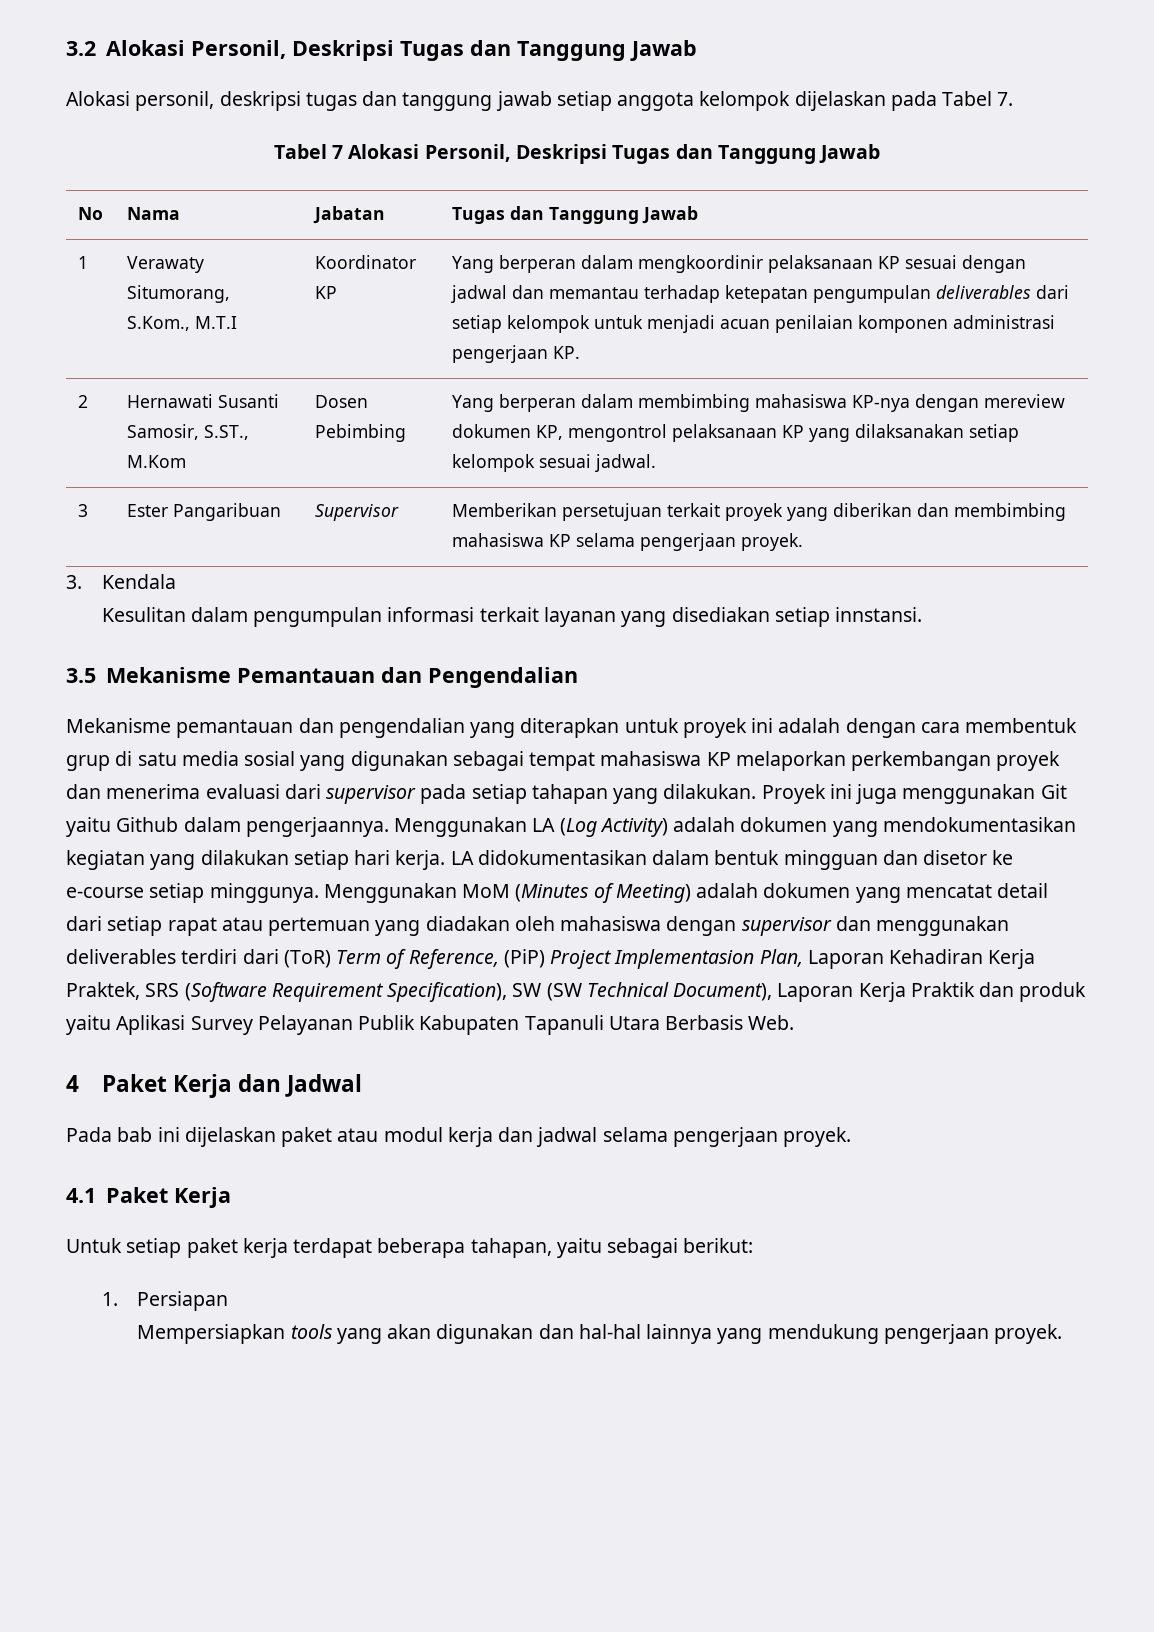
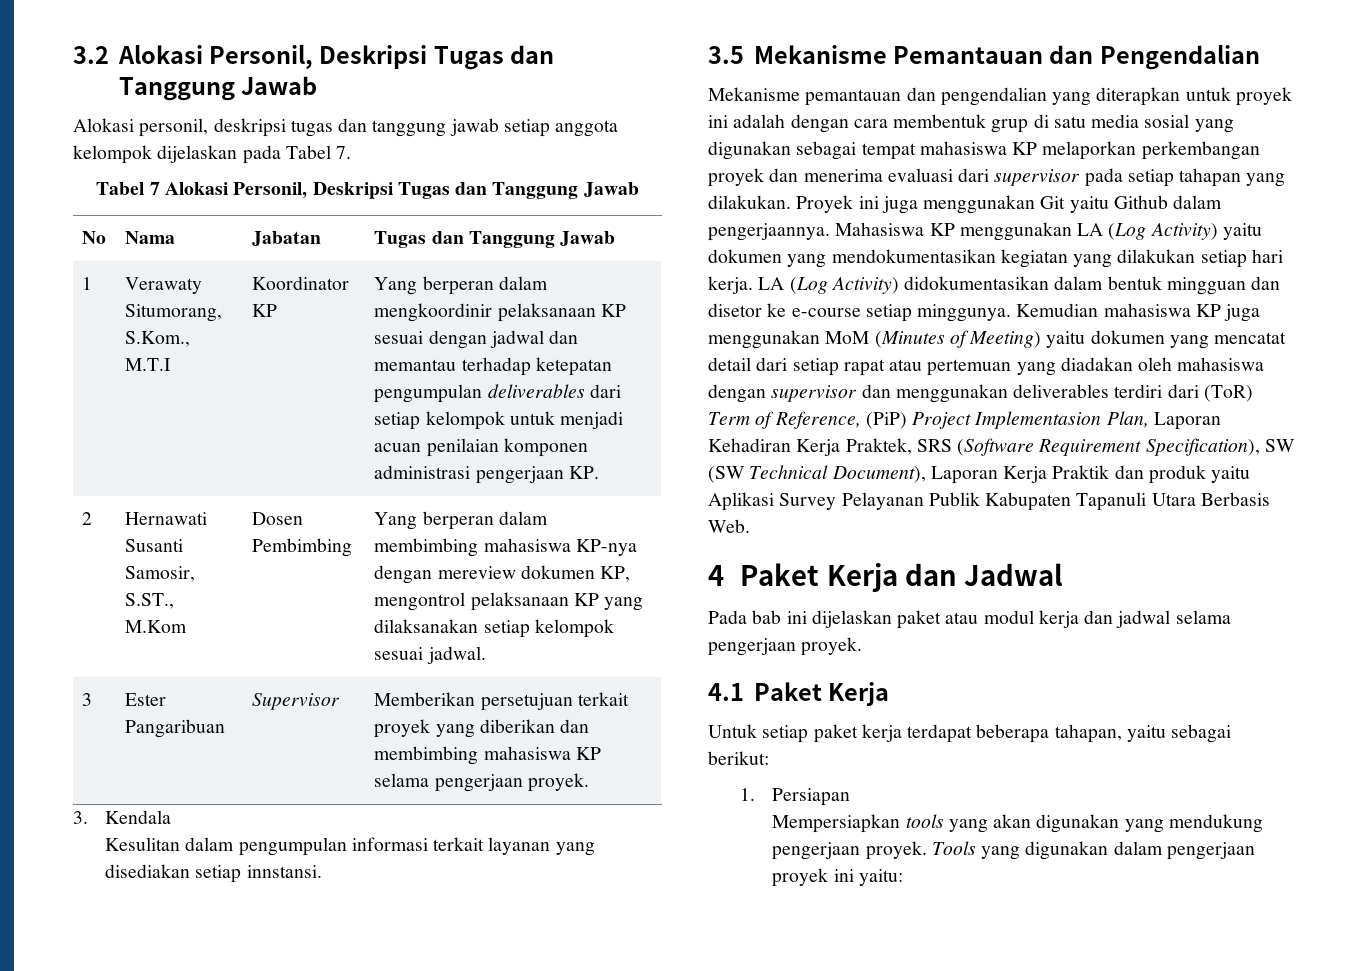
[314,424,406,442] Pebimbing -> [252,538,353,557] Pembimbing
[394,817,736,837] Menggunakan LA (Log Activity) adalah -> [835,222,1262,241] Mahasiswa KP menggunakan LA (Log Activity) yaitu
(474, 858) none -> [789,277,899,294] (Log Activity)
[323,883,457,903] Menggunakan -> [1016,303,1261,322] [708,330,820,349] Kemudian mahasiswa KP juga menggunakan
[696,883,759,898] adalah -> [1046,331,1086,348] yaitu
[538,1324,713,1344] dan hal-hal lainnya -> (1120, 823) none
(1063, 1334) none -> [931,841,1255,860] [772,868,903,887] Tools yang digunakan dalam pengerjaan proyek ini yaitu:

